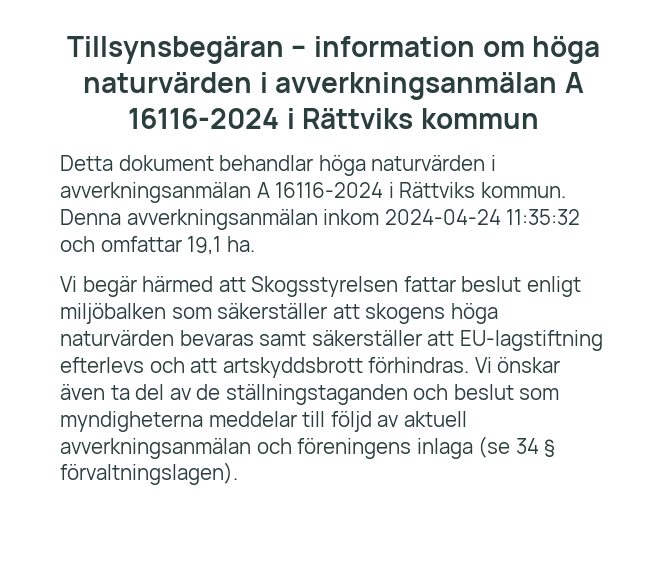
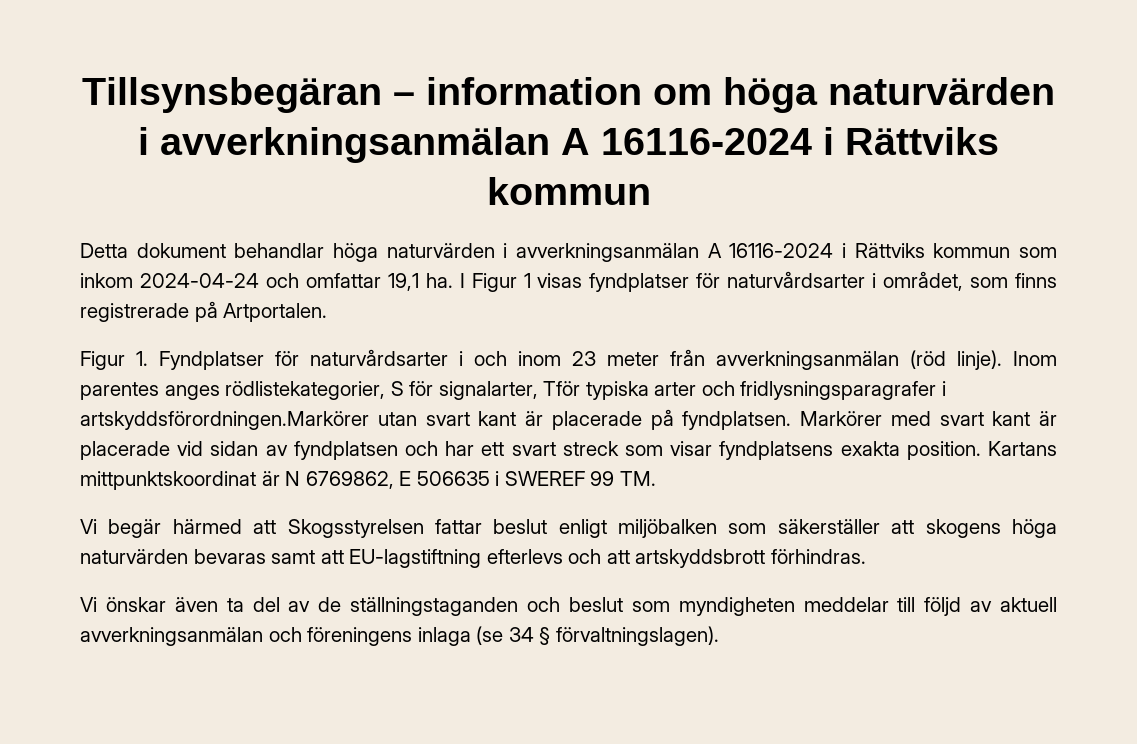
[480,182,566,198] [60,209,318,230] kommun. Denna avverkningsanmälan -> [933,243,1057,258] kommun som
[506,209,581,225] 11:35:32 -> (259, 280) none
(255, 244) none -> [459,271,1057,292] [80,301,328,322] [80,349,1057,370] [80,381,946,400] [80,409,1057,430] [80,441,1058,460] [80,471,656,490] I Figur 1 visas fyndplatser för naturvårdsarter i området, som finns registrerade på Artportalen. // Figur 1. Fyndplatser för naturvårdsarter i och inom 23 meter från avverkningsanmälan (röd linje). Inom parentes anges rödlistekategorier, S för signalarter, Tför typiska arter och fridlysningsparagrafer i artskyddsförordningen.Markörer utan svart kant är placerade på fyndplatsen. Markörer med svart kant är placerade vid sidan av fyndplatsen och har ett svart streck som visar fyndplatsens exakta position. Kartans mittpunktskoordinat är N 6769862, E 506635 i SWEREF 99 TM.
[311,330,422,346] säkerställer -> (316, 557) none
(470, 365) none -> (866, 556) //
[60,411,203,432] myndigheterna -> [678,597,795,616] myndigheten

